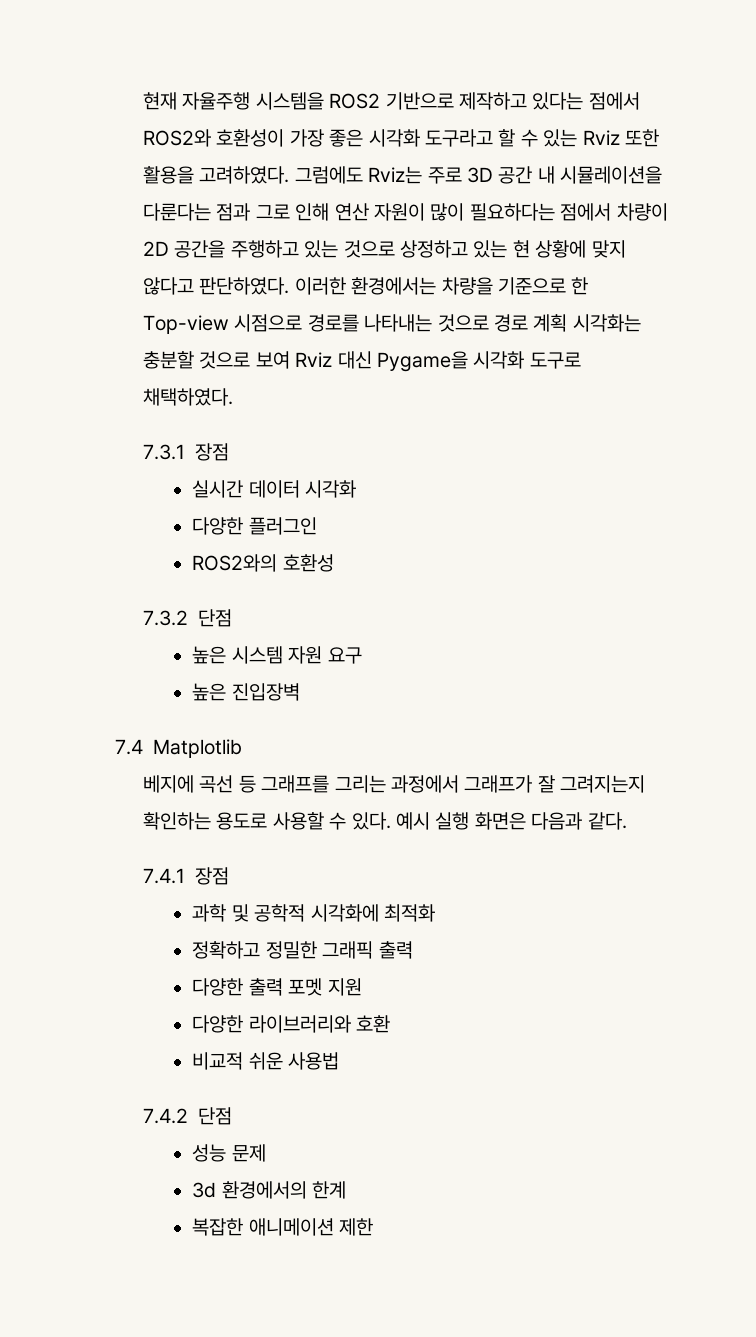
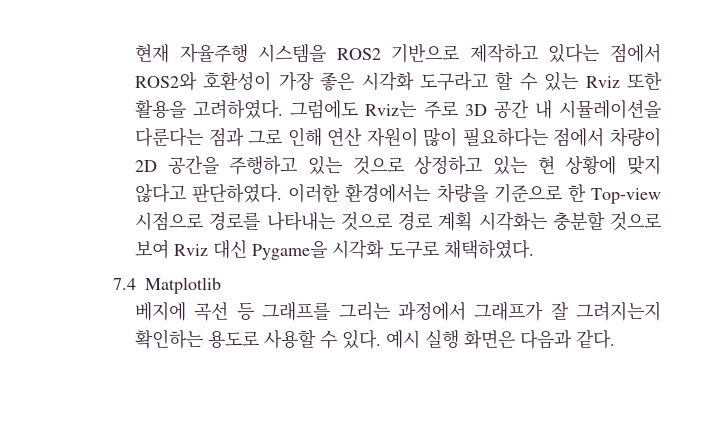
[142,443,229,461] [192,480,357,498] [192,517,317,535] [192,554,334,572] [142,609,232,627] [192,646,362,664] [192,683,300,701] // 7.3.1 장점 // 실시간 데이터 시각화 // 다양한 플러그인 // ROS2와의 호환성 // 7.3.2 단점 // 높은 시스템 자원 요구 // 높은 진입장벽 -> (535, 249) none
[142,867,229,885] [192,904,435,922] [192,941,413,959] [192,978,362,996] [192,1015,391,1033] [192,1052,340,1070] [142,1107,232,1125] [192,1144,266,1162] [192,1181,347,1199] [192,1218,374,1236] // 7.4.1 장점 // 과학 및 공학적 시각화에 최적화 // 정확하고 정밀한 그래픽 출력 // 다양한 출력 포멧 지원 // 다양한 라이브러리와 호환 // 비교적 쉬운 사용법 // 7.4.2 단점 // 성능 문제 // 3d 환경에서의 한계 // 복잡한 애니메이션 제한 -> (616, 339) none

